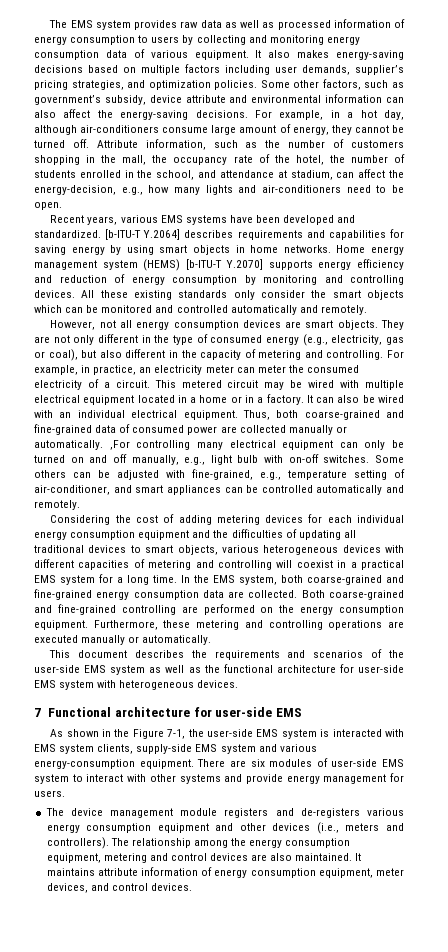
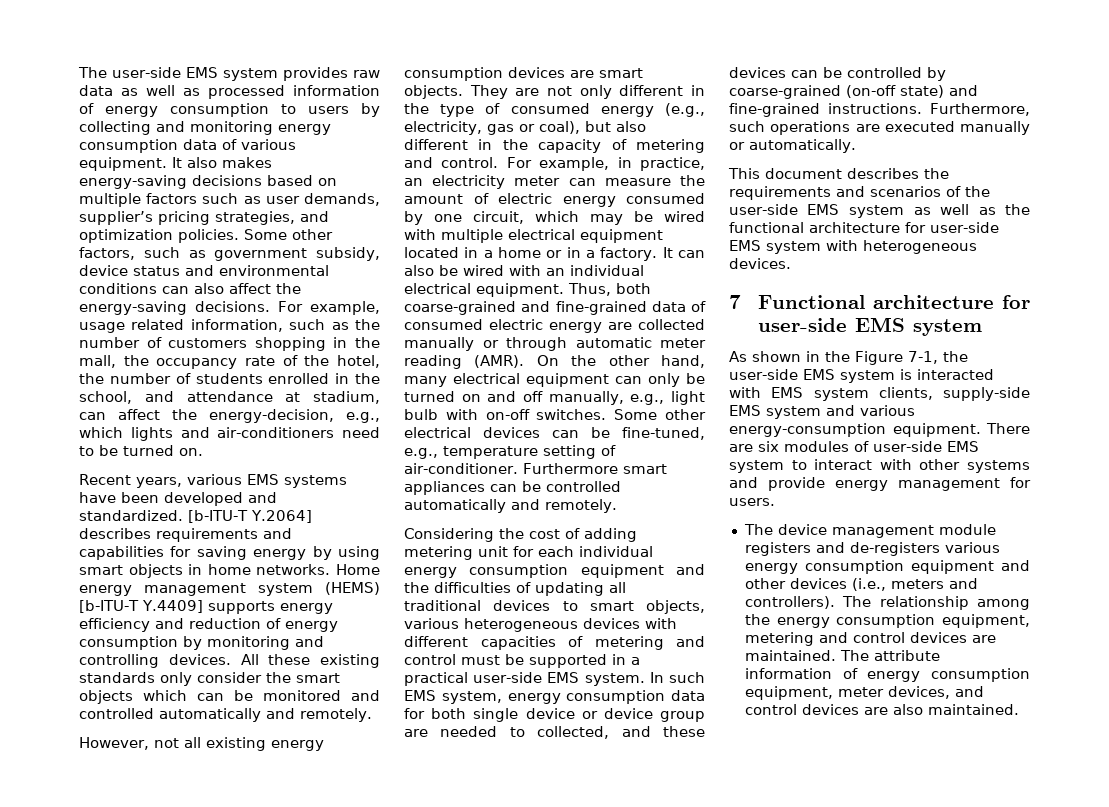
[49,20,68,28] The -> [78,67,182,78] The user-side
[225,65,270,75] including -> [202,193,261,204] such as
[34,95,101,105] government’s -> [214,248,308,261] government
[185,95,226,103] attribute -> [133,266,180,276] status
[325,94,383,103] information -> [79,283,157,294] conditions
[330,110,404,120] [34,124,404,135] [34,139,138,148] in a hot day, although air-conditioners consume large amount of energy, they cannot be turned off. Attribute -> [79,319,185,333] usage related
[148,185,200,195] how many -> [79,427,123,438] which
[34,202,62,210] open. -> [123,445,203,456] turned on.
[225,259,263,270] Y.2070] -> [141,600,203,613] Y.4409]
(132, 324) none -> [206,737,266,751] existing
[326,350,384,360] controlling. -> [441,157,499,168] control.
[257,365,359,373] [34,379,259,390] meter the consumed electricity of a circuit. This metered circuit -> [604,175,705,186] [404,193,705,207] [404,211,579,225] measure the amount of electric energy consumed by one circuit, which
[187,426,218,435] power -> [489,319,602,333] electric energy
[34,440,191,450] automatically. ,For controlling -> [506,337,706,351] [404,355,705,369] through automatic meter reading (AMR). On the other hand,
[34,469,253,480] others can be adjusted with fine-grained, -> [665,409,706,420] [404,427,705,440] other electrical devices can be fine-tuned,
[34,485,132,495] air-conditioner, and -> [404,463,618,474] air-conditioner. Furthermore
[265,515,304,523] devices -> [478,546,508,557] unit
[218,560,404,570] [34,574,404,585] [34,589,404,600] [34,604,404,615] [34,620,323,630] controlling will coexist in a practical EMS system for a long time. In the EMS system, both coarse-grained and fine-grained energy consumption data are collected. Both coarse-grained and fine-grained controlling are performed on the energy consumption equipment. Furthermore, these metering and controlling -> [404,654,640,668] [404,672,705,686] [404,690,705,704] [404,708,705,722] [404,726,705,739] [729,67,946,81] [729,85,978,99] [729,103,1030,117] [729,121,765,132] control must be supported in a practical user-side EMS system. In such EMS system, energy consumption data for both single device or device group are needed to collected, and these devices can be controlled by coarse-grained (on-off state) and fine-grained instructions. Furthermore, such
(302, 712) none -> [912,319,982,336] system
[270,853,362,861] [46,868,95,876] also maintained. It maintains -> [744,650,869,661] maintained. The
[150,883,192,891] devices. -> [801,704,1019,715] devices are also maintained.

